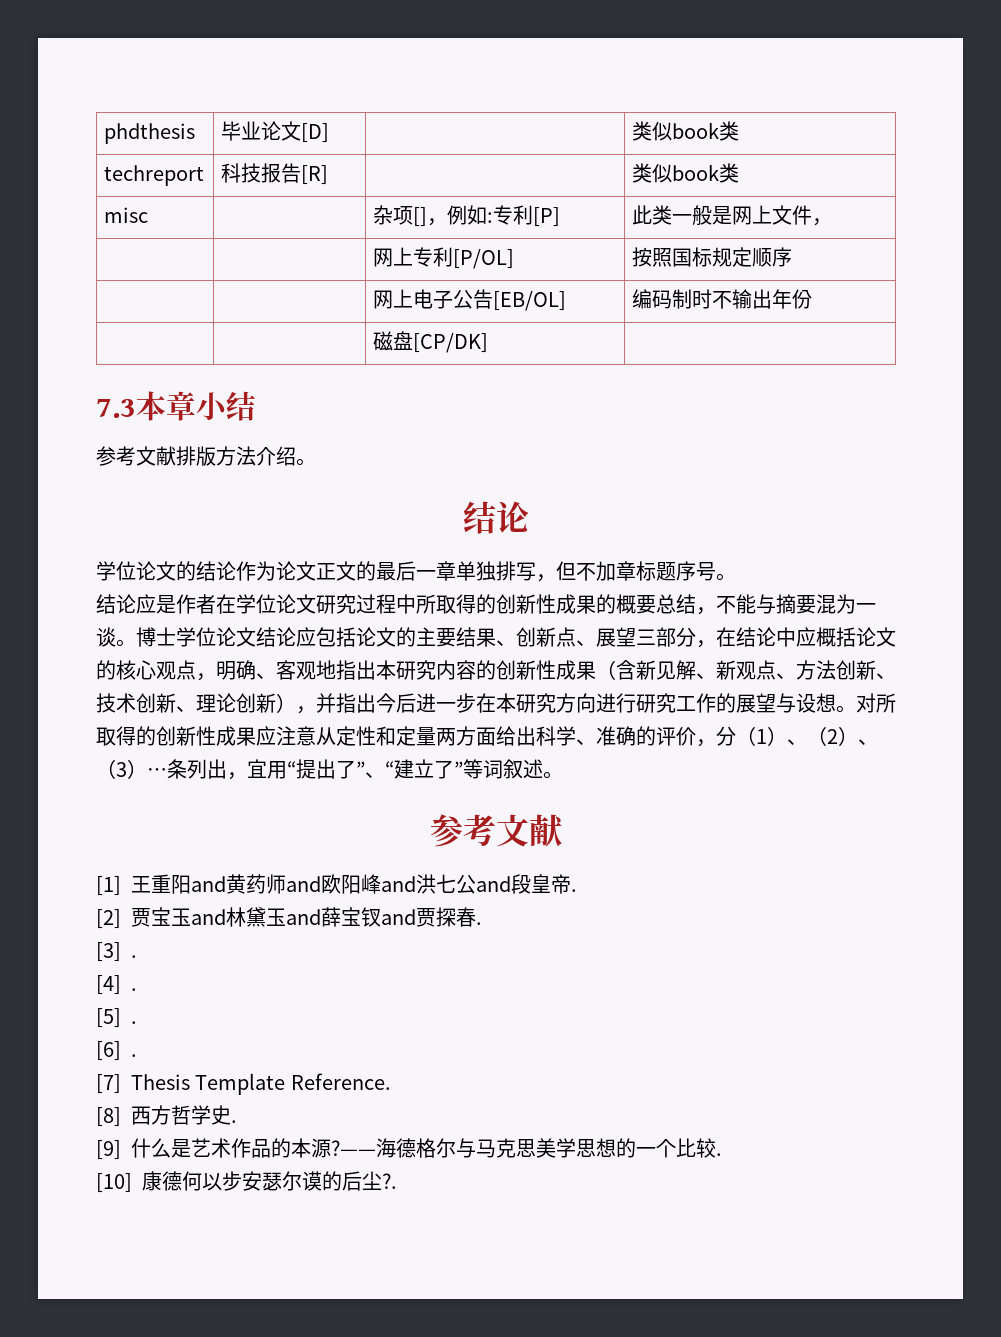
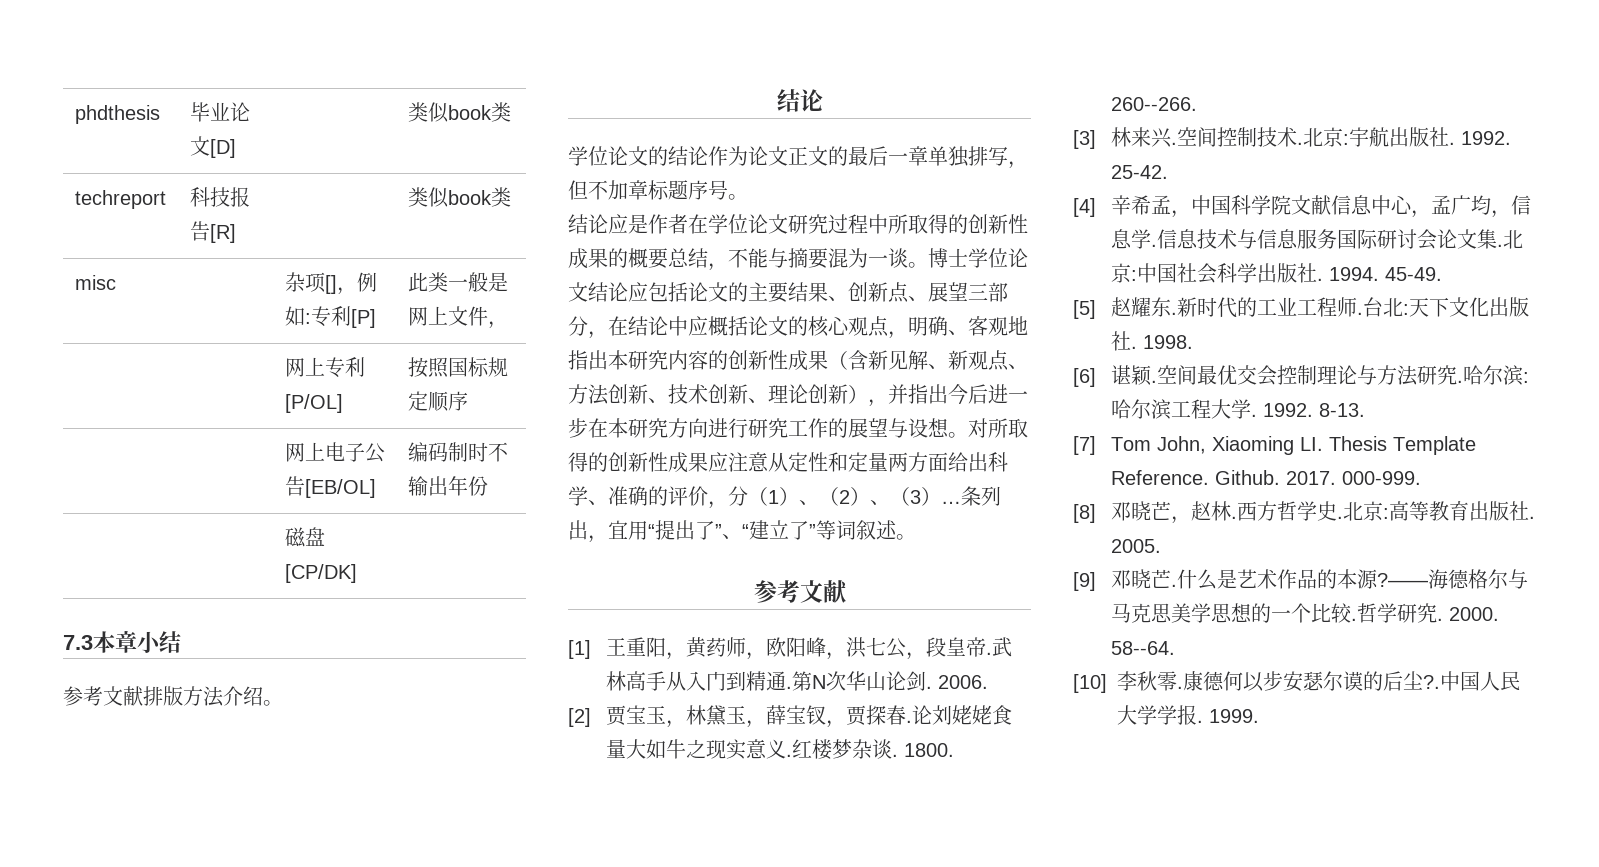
[191,874,577,894] [96,907,482,929] and黄药师and欧阳峰and洪七公and段皇帝. // [2]贾宝玉and林黛玉and薛宝钗and贾探春. -> [666,637,1013,660] [606,671,989,691] [568,705,1013,728] [606,739,955,760] [1111,97,1198,111] ，黄药师，欧阳峰，洪七公，段皇帝.武林高手从入门到精通.第N次华山论剑. 2006. // [2]贾宝玉，林黛玉，薛宝钗，贾探春.论刘姥姥食量大如牛之现实意义.红楼梦杂谈. 1800. 260--266.
[131,955,137,958] [96,975,137,995] . // [4] . -> [1111,127,1512,148] [1111,165,1169,179] [1073,195,1532,218] [1111,229,1524,250] [1111,263,1443,284] 林来兴.空间控制技术.北京:宇航出版社. 1992. 25-42. // [4]辛希孟，中国科学院文献信息中心，孟广均，信息学.信息技术与信息服务国际研讨会论文集.北京:中国社会科学出版社. 1994. 45-49.
[131,1021,137,1024] . -> [1111,297,1530,318] [1111,331,1194,351] 赵耀东.新时代的工业工程师.台北:天下文化出版社. 1998.
[131,1054,137,1057] [96,1073,391,1095] [96,1105,237,1127] . // [7] Thesis Template Reference. // [8]西方哲学史. -> [1111,365,1530,386] [1111,399,1366,420] [1073,436,1477,455] [1111,470,1422,485] [1073,501,1536,524] [1111,539,1162,553] 谌颖.空间最优交会控制理论与方法研究.哈尔滨:哈尔滨工程大学. 1992. 8-13. // [7] Tom John, Xiaoming LI. Thesis Template Reference. Github. 2017. 000-999. // [8]邓晓芒，赵林.西方哲学史.北京:高等教育出版社. 2005.
(121, 1150) none -> [1111,569,1178,589] 邓晓芒.
(722, 1154) none -> [1357,603,1500,623] [1111,641,1176,655] 哲学研究. 2000. 58--64.
(132, 1183) none -> [1117,671,1183,691] 李秋零.
(397, 1181) none -> [1440,671,1520,691] [1117,705,1259,725] 中国人民大学学报. 1999.

